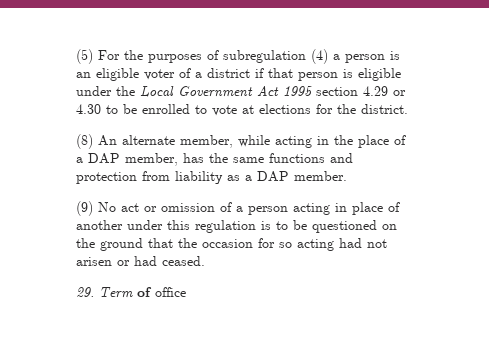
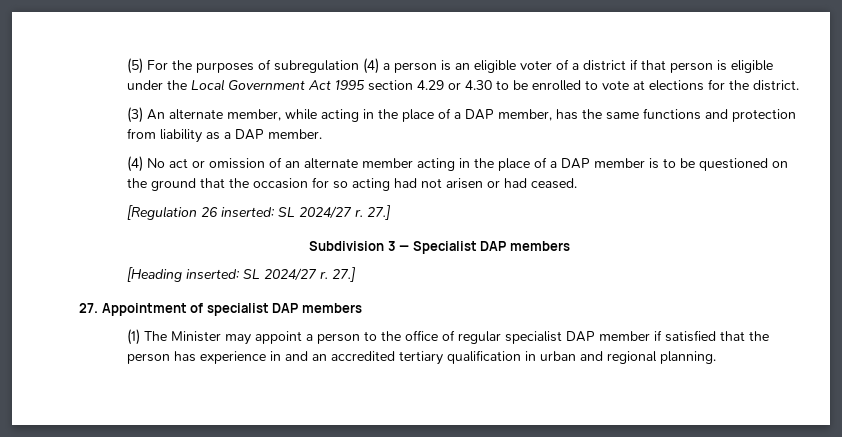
[75,134,93,149] (8) -> [127,107,144,123] (3)
[75,201,93,216] (9) -> [127,156,144,172] (4)
[235,202,400,215] [75,220,256,233] a person acting in place of another under this regulation -> [285,157,646,171] an alternate member acting in the place of a DAP member
[75,287,186,298] 29. Term of office -> [127,205,392,220] [309,241,570,254] [127,267,357,282] [79,303,362,316] [127,329,770,345] [127,350,717,365] [Regulation 26 inserted: SL 2024/27 r. 27.] // Subdivision 3 — Specialist DAP members // [Heading inserted: SL 2024/27 r. 27.] // 27. Appointment of specialist DAP members // (1) The Minister may appoint a person to the office of regular specialist DAP member if satisfied that the person has experience in and an accredited tertiary qualification in urban and regional planning.

